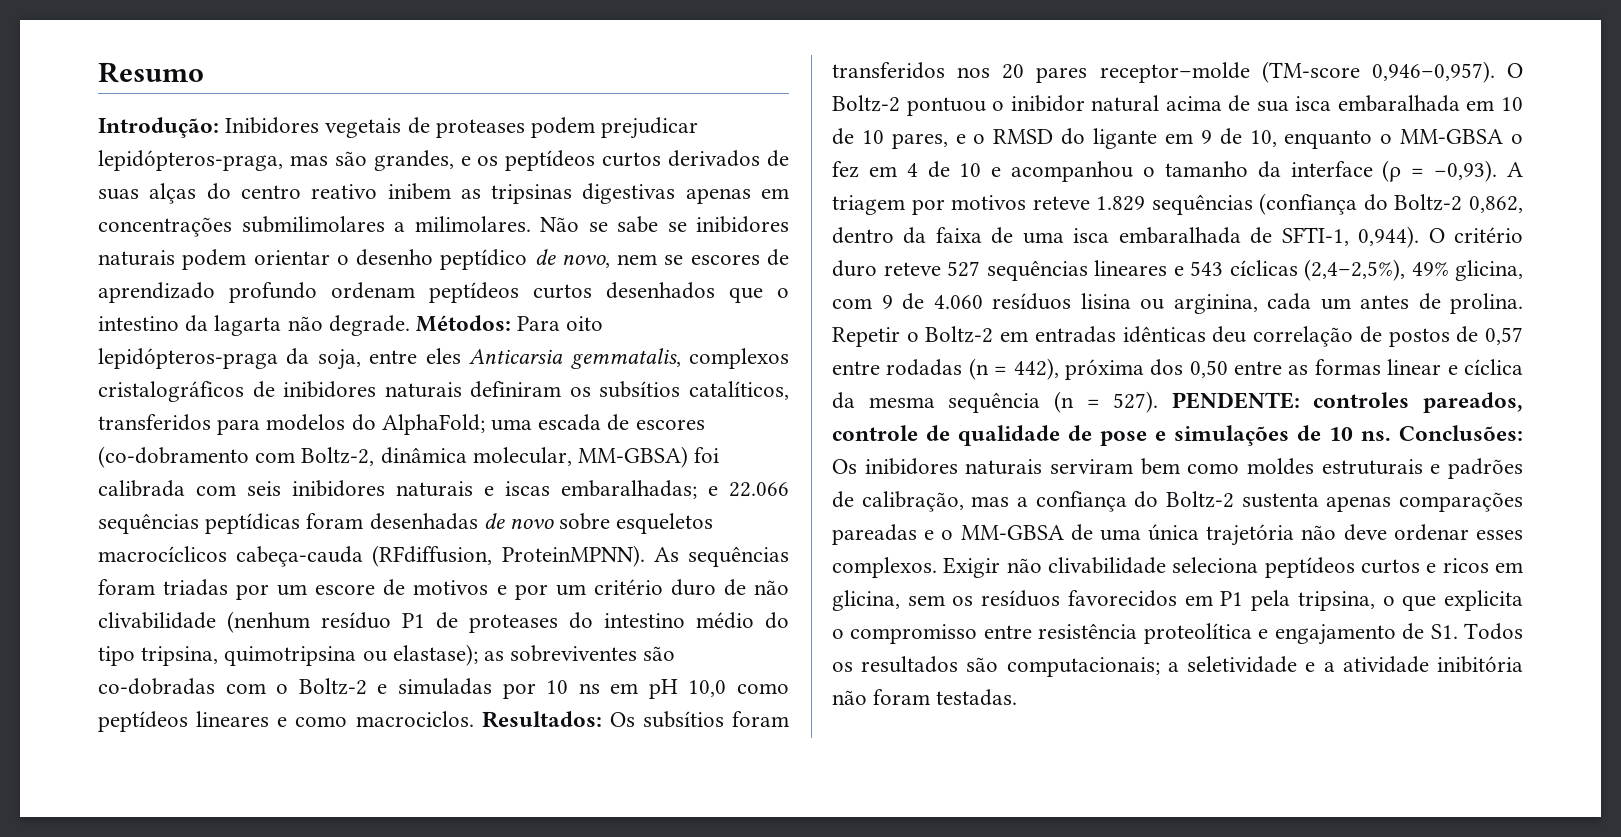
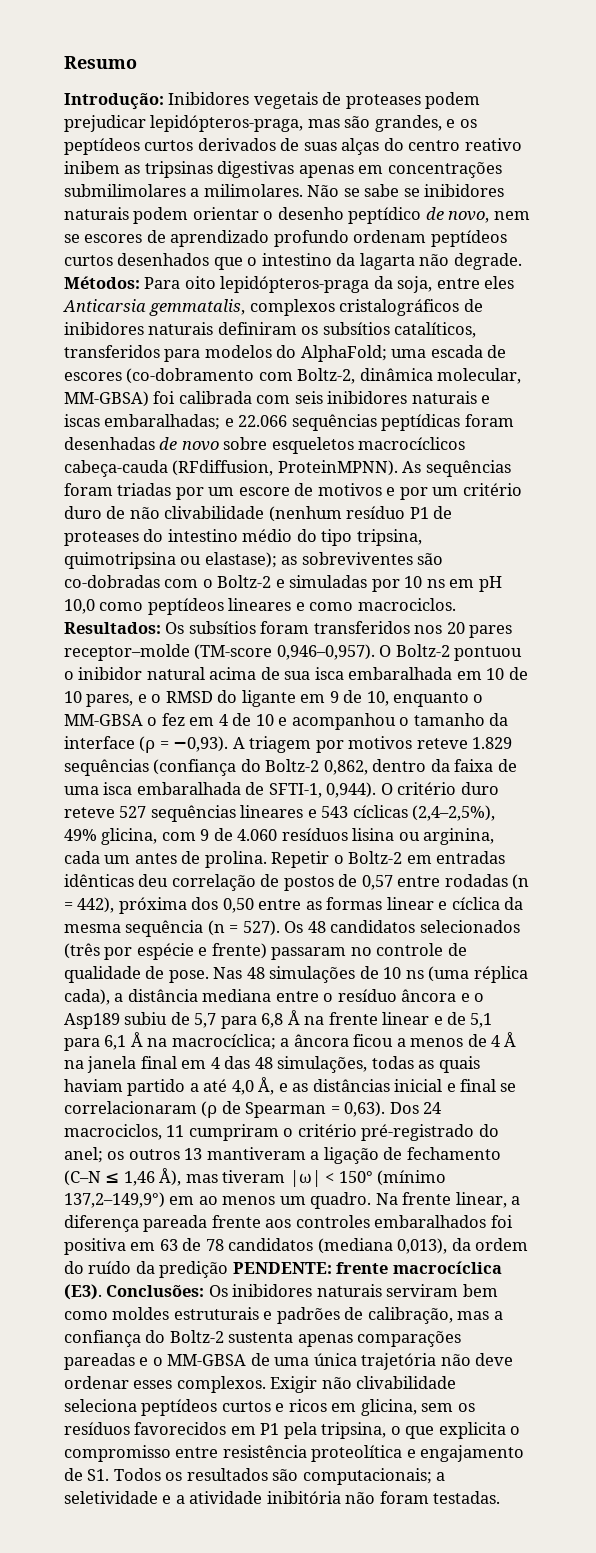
[1171,392,1523,413] [832,425,1391,446] PENDENTE: controles pareados, controle de qualidade de pose e simulações de 10 ns. -> [284,920,520,933] [64,943,467,960] [64,966,528,983] [64,989,485,1005] [64,1010,493,1029] [64,1032,517,1051] [64,1056,480,1073] [64,1077,517,1096] [64,1101,442,1118] [64,1124,499,1141] [64,1147,501,1164] [64,1168,447,1187] [64,1192,521,1209] [64,1215,513,1232] [64,1238,529,1255] [64,1261,502,1278] [64,1284,102,1300] Os 48 candidatos selecionados (três por espécie e frente) passaram no controle de qualidade de pose. Nas 48 simulações de 10 ns (uma réplica cada), a distância mediana entre o resíduo âncora e o Asp189 subiu de 5,7 para 6,8 Å na frente linear e de 5,1 para 6,1 Å na macrocíclica; a âncora ficou a menos de 4 Å na janela final em 4 das 48 simulações, todas as quais haviam partido a até 4,0 Å, e as distâncias inicial e final se correlacionaram (ρ de Spearman = 0,63). Dos 24 macrociclos, 11 cumpriram o critério pré-registrado do anel; os outros 13 mantiveram a ligação de fechamento (C–N ≤ 1,46 Å), mas tiveram |ω| < 150° (mínimo 137,2–149,9°) em ao menos um quadro. Na frente linear, a diferença pareada frente aos controles embaralhados foi positiva em 63 de 78 candidatos (mediana 0,013), da ordem do ruído da predição PENDENTE: frente macrocíclica (E3).

